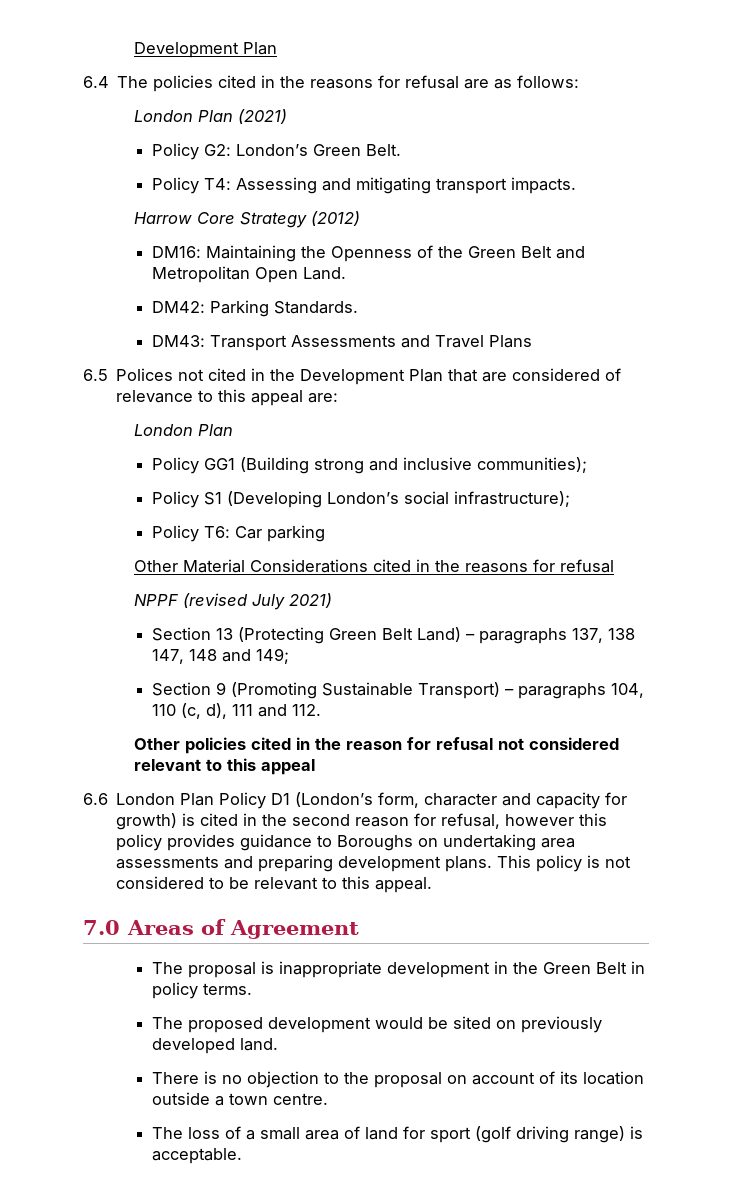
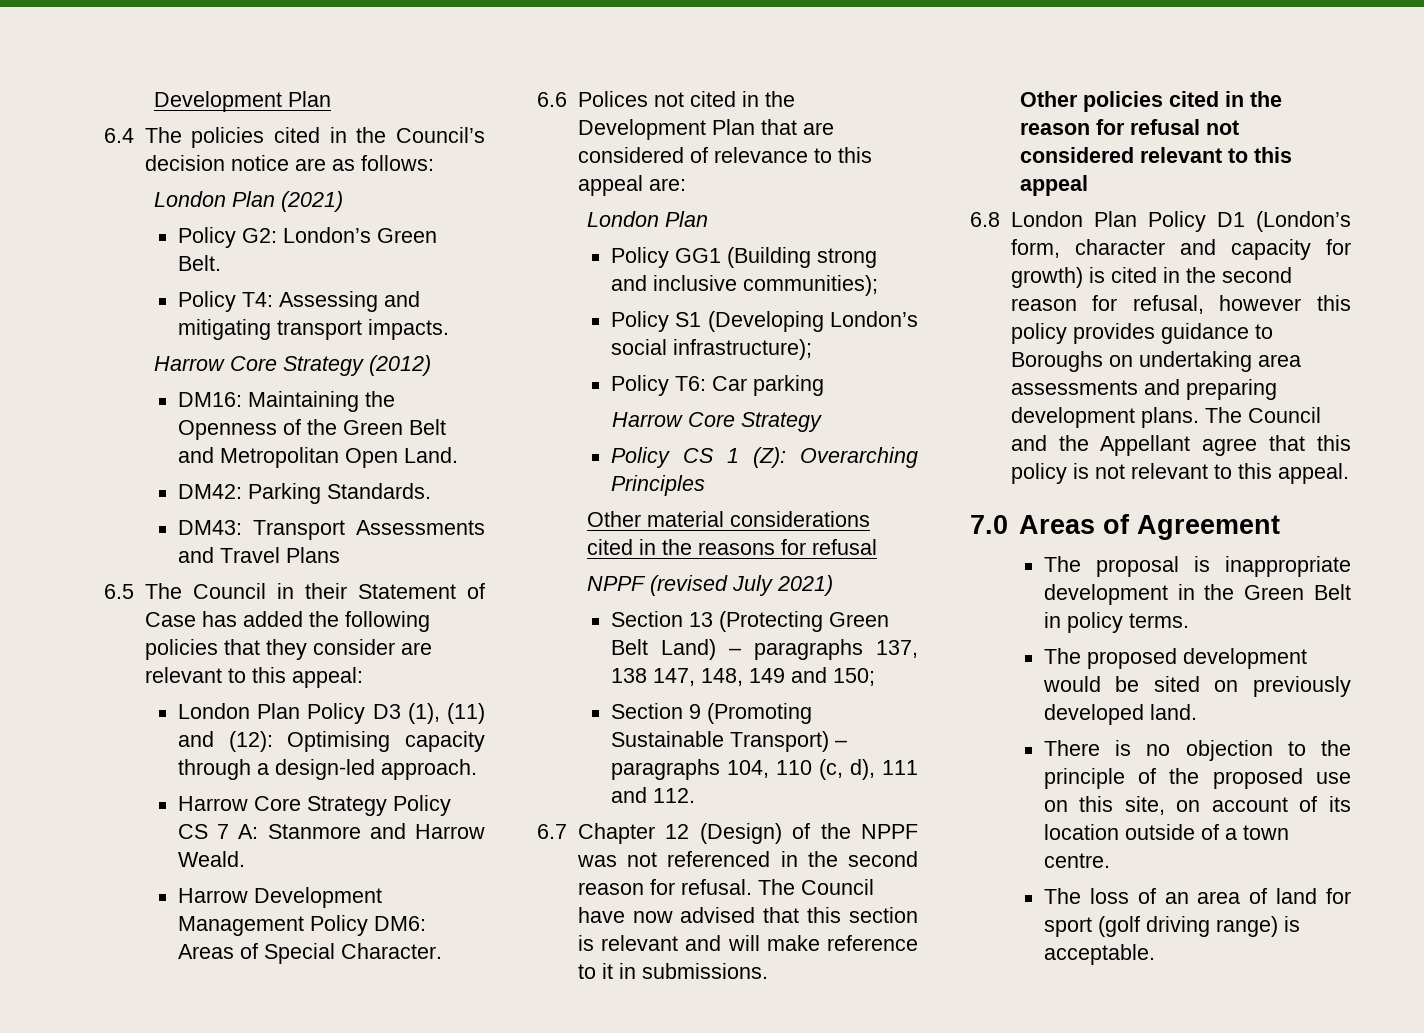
[310,75,460,89] reasons for refusal -> [396,127,485,143] [144,155,289,171] Council’s decision notice
(108, 375) none -> [144,583,486,599] [144,611,430,632] [144,639,432,660] [144,667,363,688] [177,703,485,724] [177,731,485,752] [177,759,477,780] [177,795,451,816] [177,823,485,839] [177,851,245,867] [177,887,382,908] [177,915,426,936] [177,943,442,964] [537,92,567,107] The Council in their Statement of Case has added the following policies that they consider are relevant to this appeal: // London Plan Policy D3 (1), (11) and (12): Optimising capacity through a design-led approach. // Harrow Core Strategy Policy CS 7 A: Stanmore and Harrow Weald. // Harrow Development Management Policy DM6: Areas of Special Character. // 6.6
[134,559,369,573] // Other Material Considerations -> [612,412,823,432] [610,447,918,468] [610,475,705,496] [587,511,871,527] // Harrow Core Strategy // Policy CS 1 (Z): Overarching Principles // Other material considerations
[189,648,290,664] 148 and 149; -> [700,667,875,686] 148, 149 and 150;
(322, 710) none -> [537,823,918,844] [576,851,918,867] [577,879,874,895] [577,907,918,923] [577,935,918,951] [577,963,768,979] // 6.7 Chapter 12 (Design) of the NPPF was not referenced in the second reason for refusal. The Council have now advised that this section is relevant and will make reference to it in submissions.
[83,793,108,805] 6.6 -> [970,212,1000,227] 6.8
[497,855,632,872] [116,876,250,889] This policy is not considered to be -> [1204,407,1321,423] [1010,435,1351,456] [1010,463,1125,484] The Council and the Appellant agree that this policy is not
[374,1072,443,1088] proposal -> [1043,768,1351,789] [1043,796,1165,815] principle of the proposed use on this site,
(211, 1098) none -> [1200,824,1219,840] of
[246,1127,301,1140] a small -> [1164,892,1189,904] an

